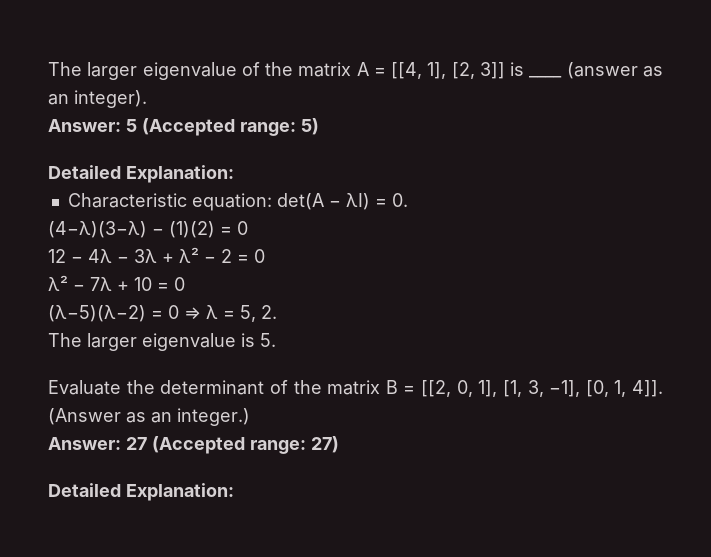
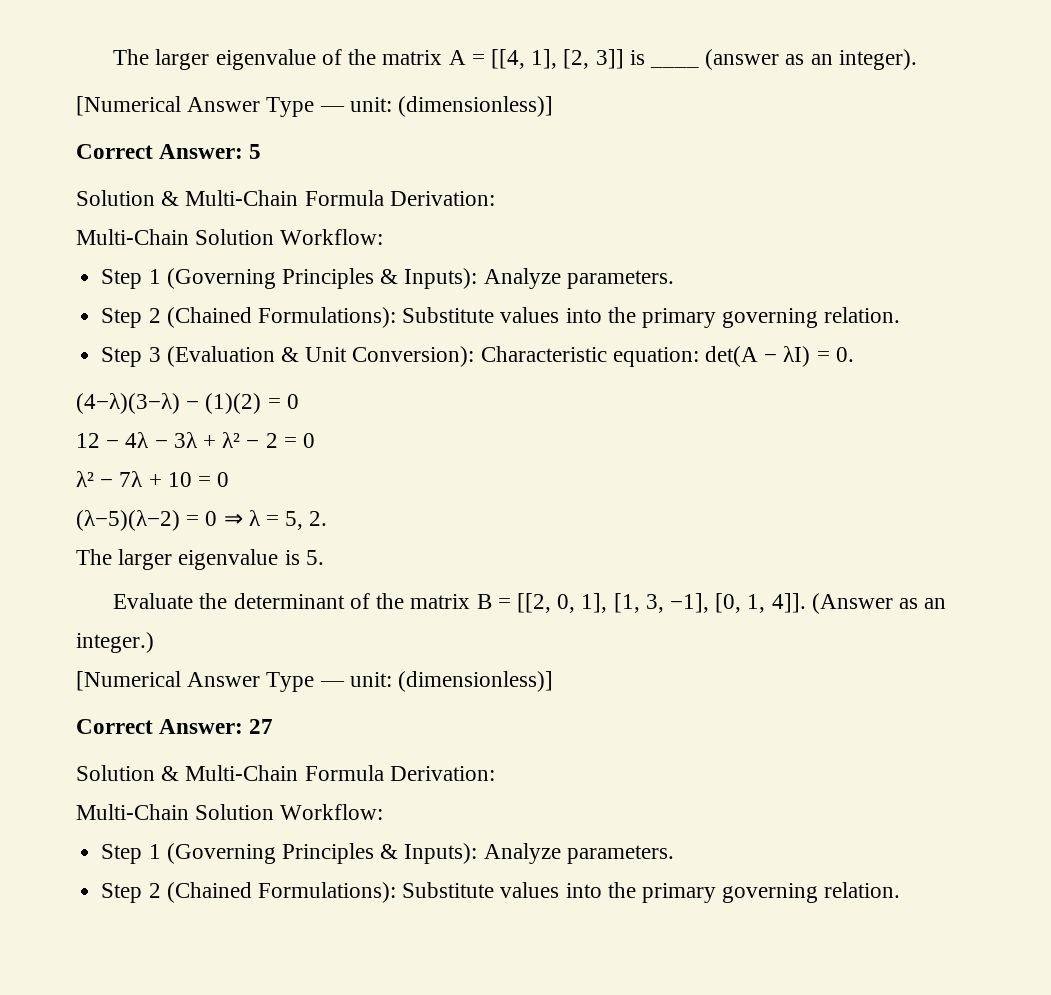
[48,118,319,136] [48,165,234,183] Answer: 5 (Accepted range: 5) // Detailed Explanation: // -> [76,96,554,117] [76,144,262,159] [76,190,495,206] [76,229,384,245] [101,268,674,289] [101,307,901,328] [101,346,475,367] [Numerical Answer Type — unit: (dimensionless)] // Correct Answer: 5 // Solution & Multi-Chain Formula Derivation: // Multi-Chain Solution Workflow: // Step 1 (Governing Principles & Inputs): Analyze parameters. // Step 2 (Chained Formulations): Substitute values into the primary governing relation. // Step 3 (Evaluation & Unit Conversion):
[48,436,339,454] [48,483,234,501] Answer: 27 (Accepted range: 27) // Detailed Explanation: -> [76,671,554,692] [76,719,274,734] [76,765,495,781] [76,804,384,820] [101,843,674,864] [101,882,901,903] [Numerical Answer Type — unit: (dimensionless)] // Correct Answer: 27 // Solution & Multi-Chain Formula Derivation: // Multi-Chain Solution Workflow: // Step 1 (Governing Principles & Inputs): Analyze parameters. // Step 2 (Chained Formulations): Substitute values into the primary governing relation.

